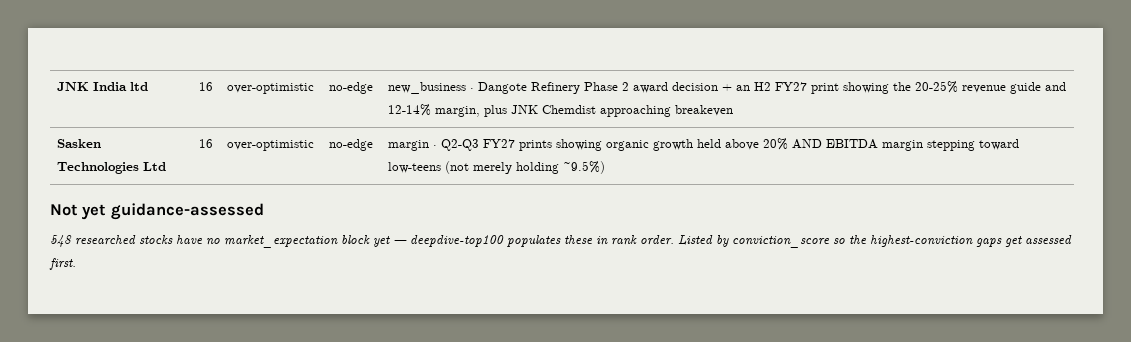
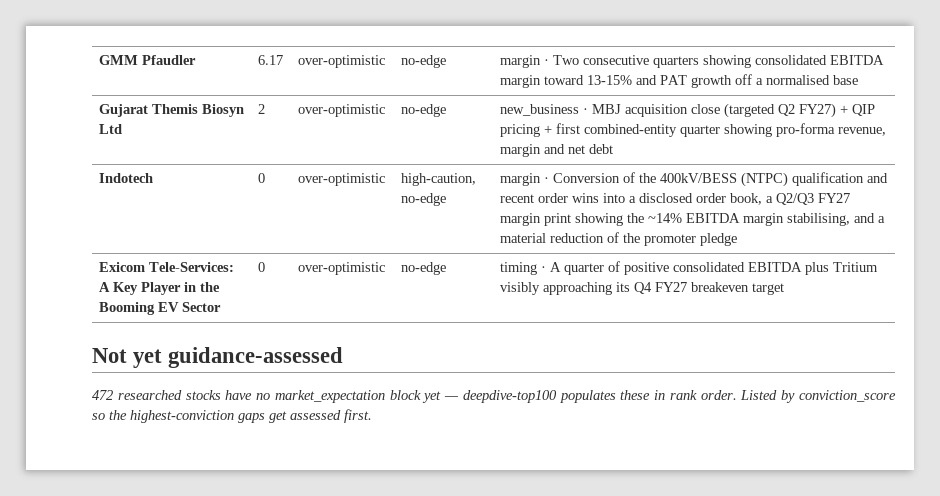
[56,82,148,91] [198,82,213,91] [226,83,314,94] [328,82,373,94] [387,81,1066,94] [387,104,733,117] [56,139,101,148] [56,162,166,174] [198,139,213,148] [226,140,314,151] [328,139,373,151] [387,138,1019,151] [387,161,605,174] JNK India ltd | 16 | over-optimistic | no-edge | new_business · Dangote Refinery Phase 2 award decision + an H2 FY27 print showing the 20-25% revenue guide and 12-14% margin, plus JNK Chemdist approaching breakeven // Sasken Technologies Ltd | 16 | over-optimistic | no-edge | margin · Q2-Q3 FY27 prints showing organic growth held above 20% AND EBITDA margin stepping toward low-teens (not merely holding ~9.5%) -> [99,55,197,65] [258,55,284,65] [298,55,386,68] [401,55,447,68] [500,55,885,68] [500,74,859,88] [99,104,245,117] [99,124,123,134] [258,104,266,114] [298,104,386,117] [401,104,447,117] [500,103,876,118] [500,123,887,137] [500,144,614,157] [99,173,154,183] [258,173,266,183] [298,173,386,186] [401,173,477,186] [401,193,447,206] [500,172,889,187] [500,193,851,205] [500,213,886,226] [500,232,738,246] [99,262,235,272] [99,282,221,295] [99,302,222,315] [258,262,266,272] [298,262,386,275] [401,262,447,275] [500,261,879,275] [500,282,785,295] GMM Pfaudler | 6.17 | over-optimistic | no-edge | margin · Two consecutive quarters showing consolidated EBITDA margin toward 13-15% and PAT growth off a normalised base // Gujarat Themis Biosyn Ltd | 2 | over-optimistic | no-edge | new_business · MBJ acquisition close (targeted Q2 FY27) + QIP pricing + first combined-entity quarter showing pro-forma revenue, margin and net debt // Indotech | 0 | over-optimistic | high-caution, no-edge | margin · Conversion of the 400kV/BESS (NTPC) qualification and recent order wins into a disclosed order book, a Q2/Q3 FY27 margin print showing the ~14% EBITDA margin stabilising, and a material reduction of the promoter pledge // Exicom Tele-Services: A Key Player in the Booming EV Sector | 0 | over-optimistic | no-edge | timing · A quarter of positive consolidated EBITDA plus Tritium visibly approaching its Q4 FY27 breakeven target
[50,235,72,247] 548 -> [92,390,113,400] 472

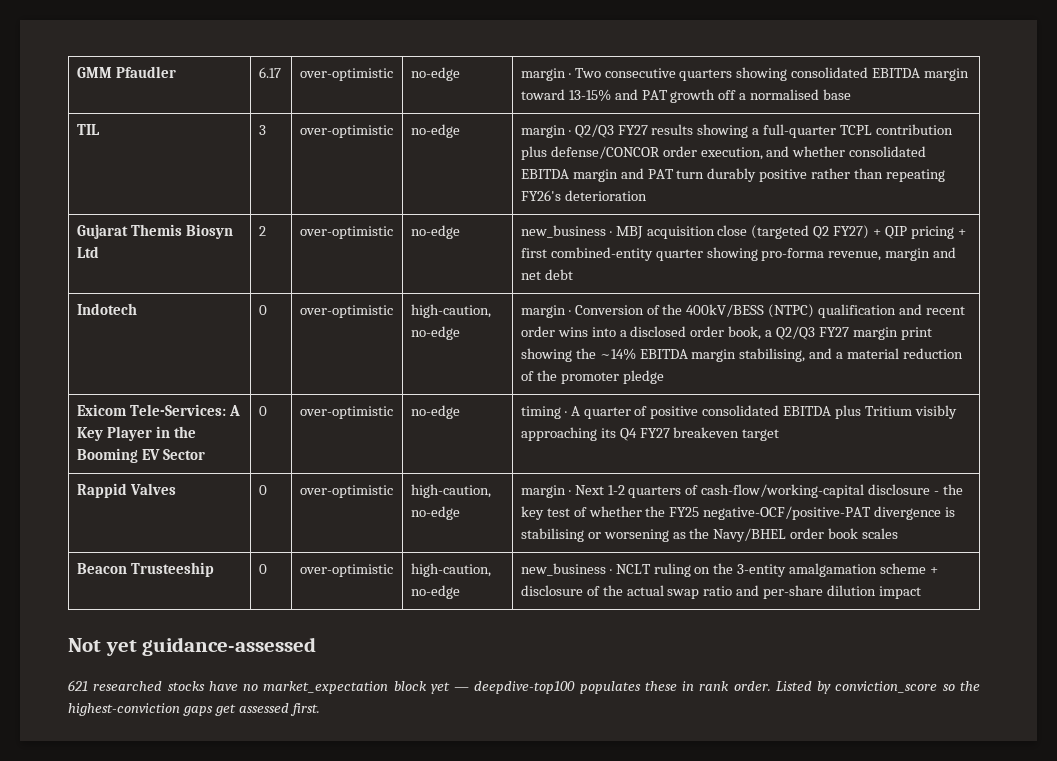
(859, 80) none -> [76,124,100,135] [258,125,266,135] [299,125,393,138] [410,124,460,138] [520,124,954,138] [520,146,927,160] [520,168,946,182] [520,190,647,201] // TIL | 3 | over-optimistic | no-edge | margin · Q2/Q3 FY27 results showing a full-quarter TCPL contribution plus defense/CONCOR order execution, and whether consolidated EBITDA margin and PAT turn durably positive rather than repeating FY26's deterioration
(785, 289) none -> [76,483,176,498] [258,485,267,495] [299,485,393,498] [410,484,491,498] [410,506,460,520] [520,484,964,498] [520,506,956,520] [520,528,899,542] [76,562,214,577] [258,564,267,574] [299,564,393,577] [410,563,491,577] [410,585,460,599] [520,563,939,577] [520,585,922,599] // Rappid Valves | 0 | over-optimistic | high-caution, no-edge | margin · Next 1-2 quarters of cash-flow/working-capital disclosure - the key test of whether the FY25 negative-OCF/positive-PAT divergence is stabilising or worsening as the Navy/BHEL order book scales // Beacon Trusteeship | 0 | over-optimistic | high-caution, no-edge | new_business · NCLT ruling on the 3-entity amalgamation scheme + disclosure of the actual swap ratio and per-share dilution impact
[92,390,113,400] 472 -> [68,680,88,691] 621

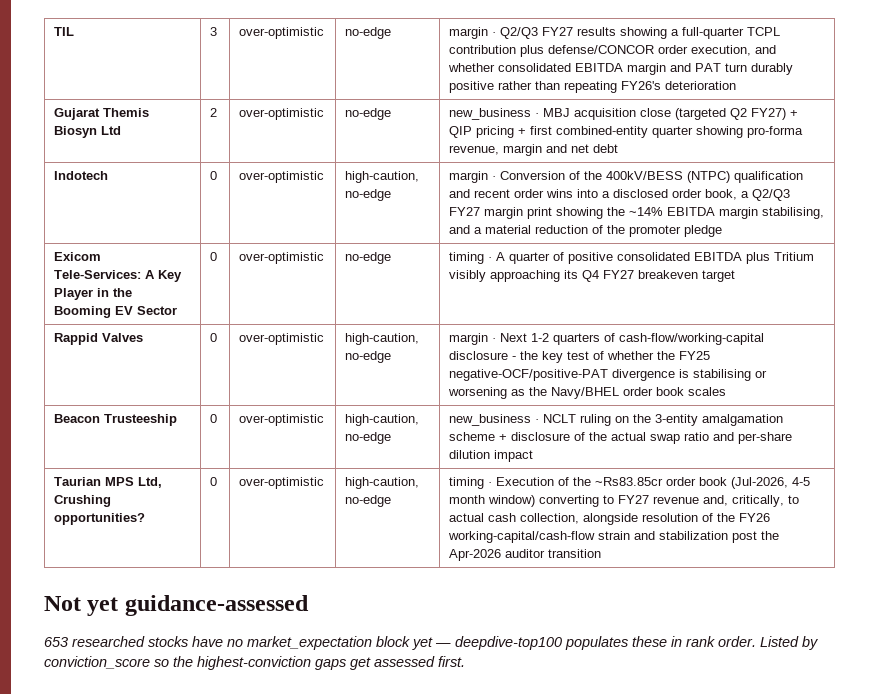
[76,66,176,78] [258,67,281,78] [299,68,393,81] [410,67,460,81] [520,67,970,81] [520,89,852,103] GMM Pfaudler | 6.17 | over-optimistic | no-edge | margin · Two consecutive quarters showing consolidated EBITDA margin toward 13-15% and PAT growth off a normalised base // -> (54, 31) none
(922, 592) none -> [54,477,163,488] [54,495,112,507] [54,513,146,525] [210,477,218,486] [239,477,325,489] [345,477,420,489] [345,495,392,507] [449,477,811,489] [449,495,800,507] [449,513,771,525] [448,531,780,543] [449,549,602,561] // Taurian MPS Ltd, Crushing opportunities? | 0 | over-optimistic | high-caution, no-edge | timing · Execution of the ~Rs83.85cr order book (Jul-2026, 4-5 month window) converting to FY27 revenue and, critically, to actual cash collection, alongside resolution of the FY26 working-capital/cash-flow strain and stabilization post the Apr-2026 auditor transition
[68,680,88,691] 621 -> [44,637,68,647] 653

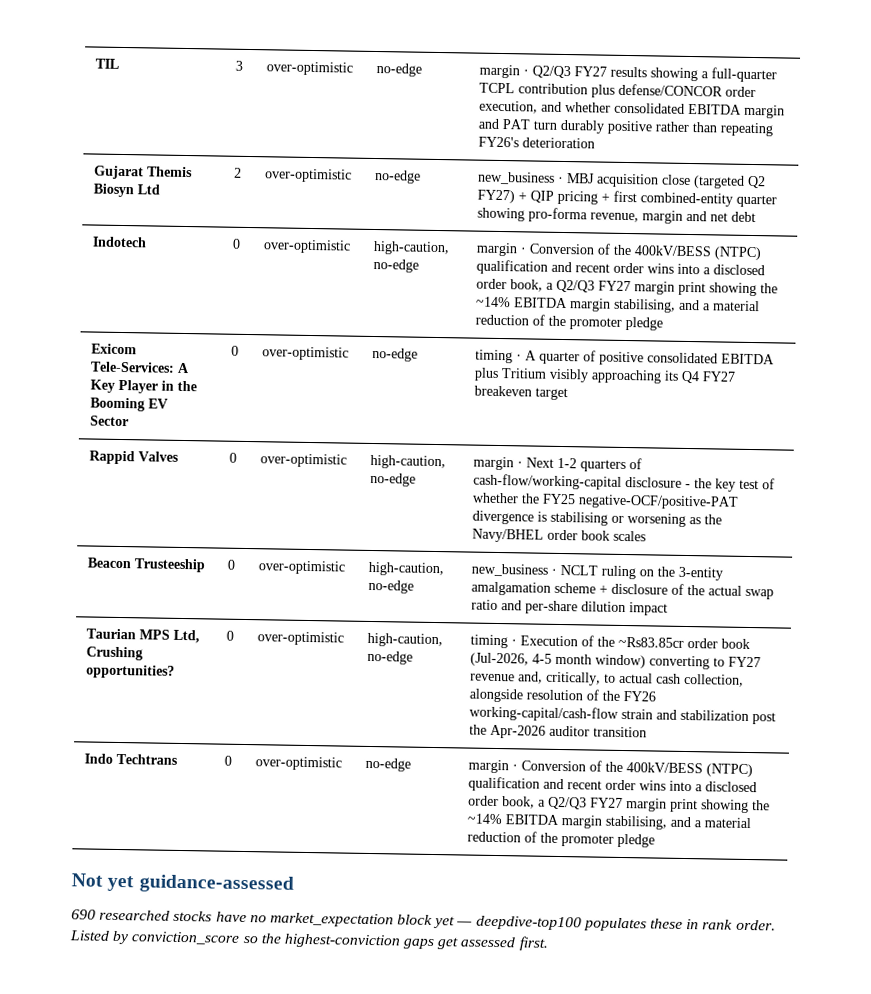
(602, 553) none -> [84,753,179,765] [224,755,233,766] [255,756,343,771] [365,757,412,772] [468,759,754,778] [468,776,758,793] [468,795,771,814] [467,813,752,830] [467,831,656,848] // Indo Techtrans | 0 | over-optimistic | no-edge | margin · Conversion of the 400kV/BESS (NTPC) qualification and recent order wins into a disclosed order book, a Q2/Q3 FY27 margin print showing the ~14% EBITDA margin stabilising, and a material reduction of the promoter pledge
[44,637,68,647] 653 -> [71,909,96,920] 690

